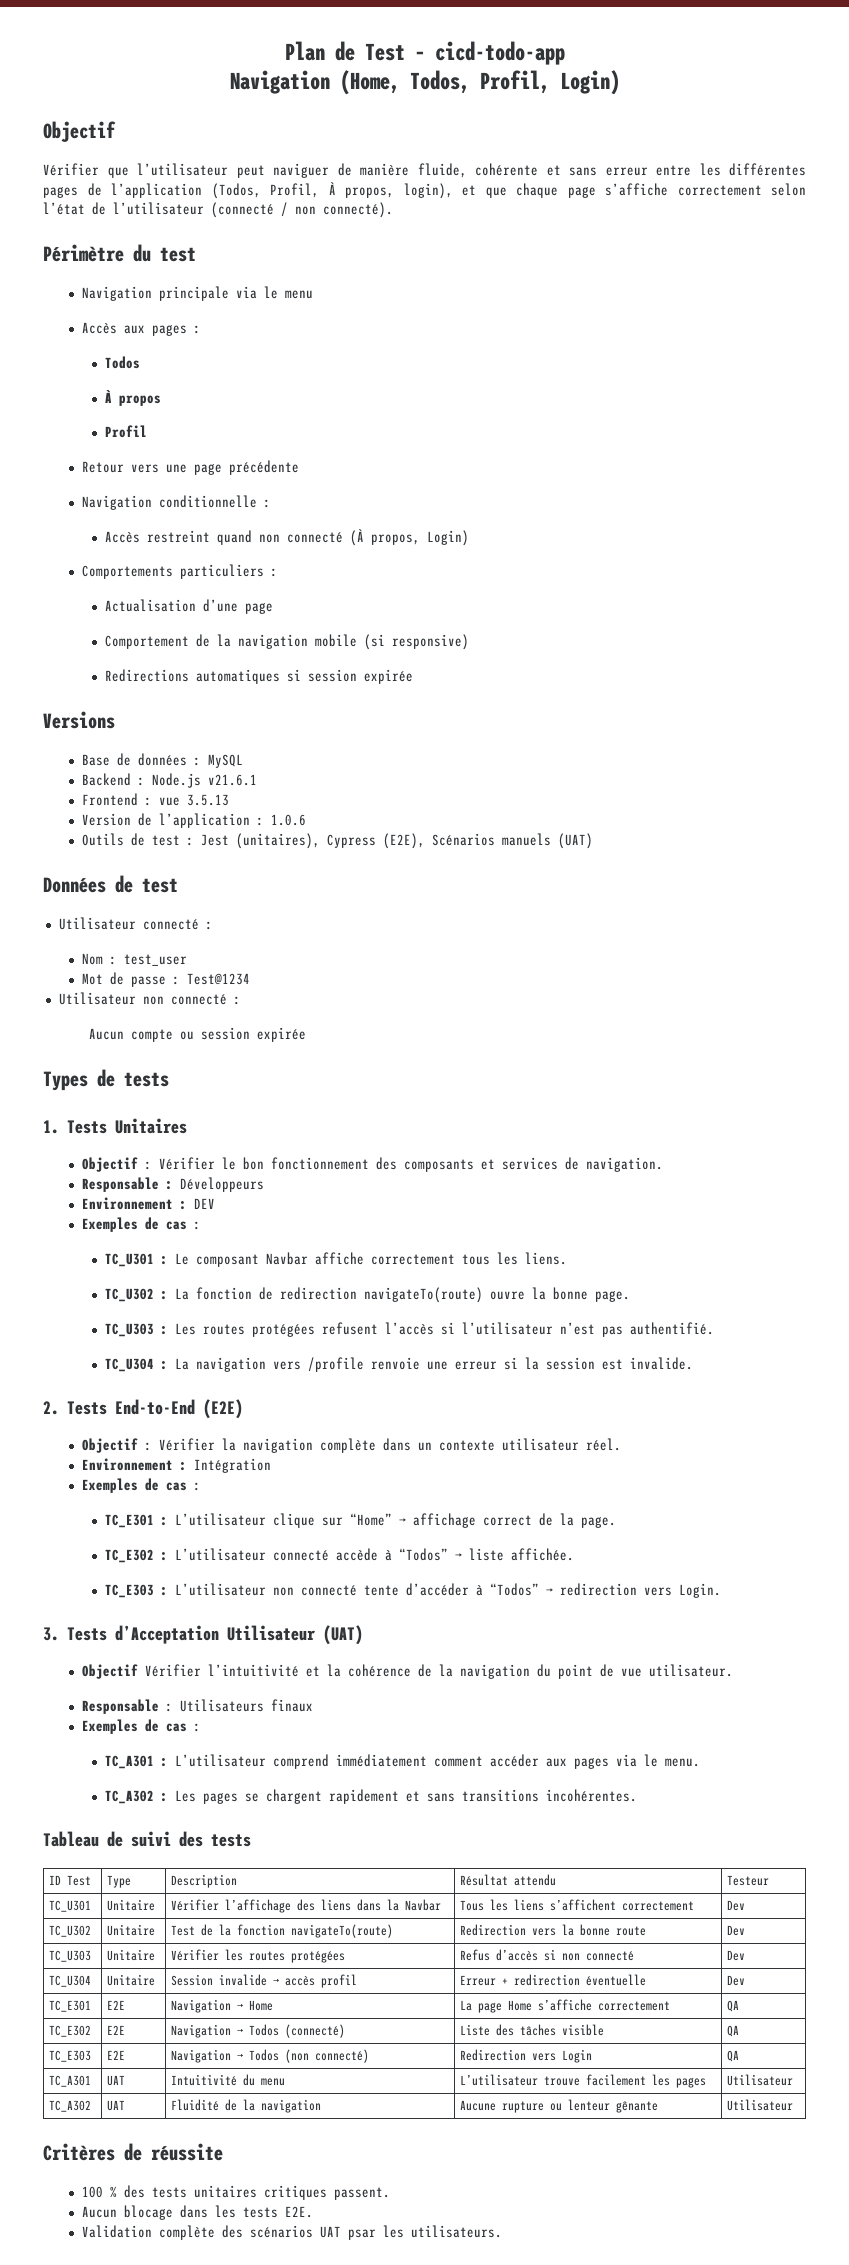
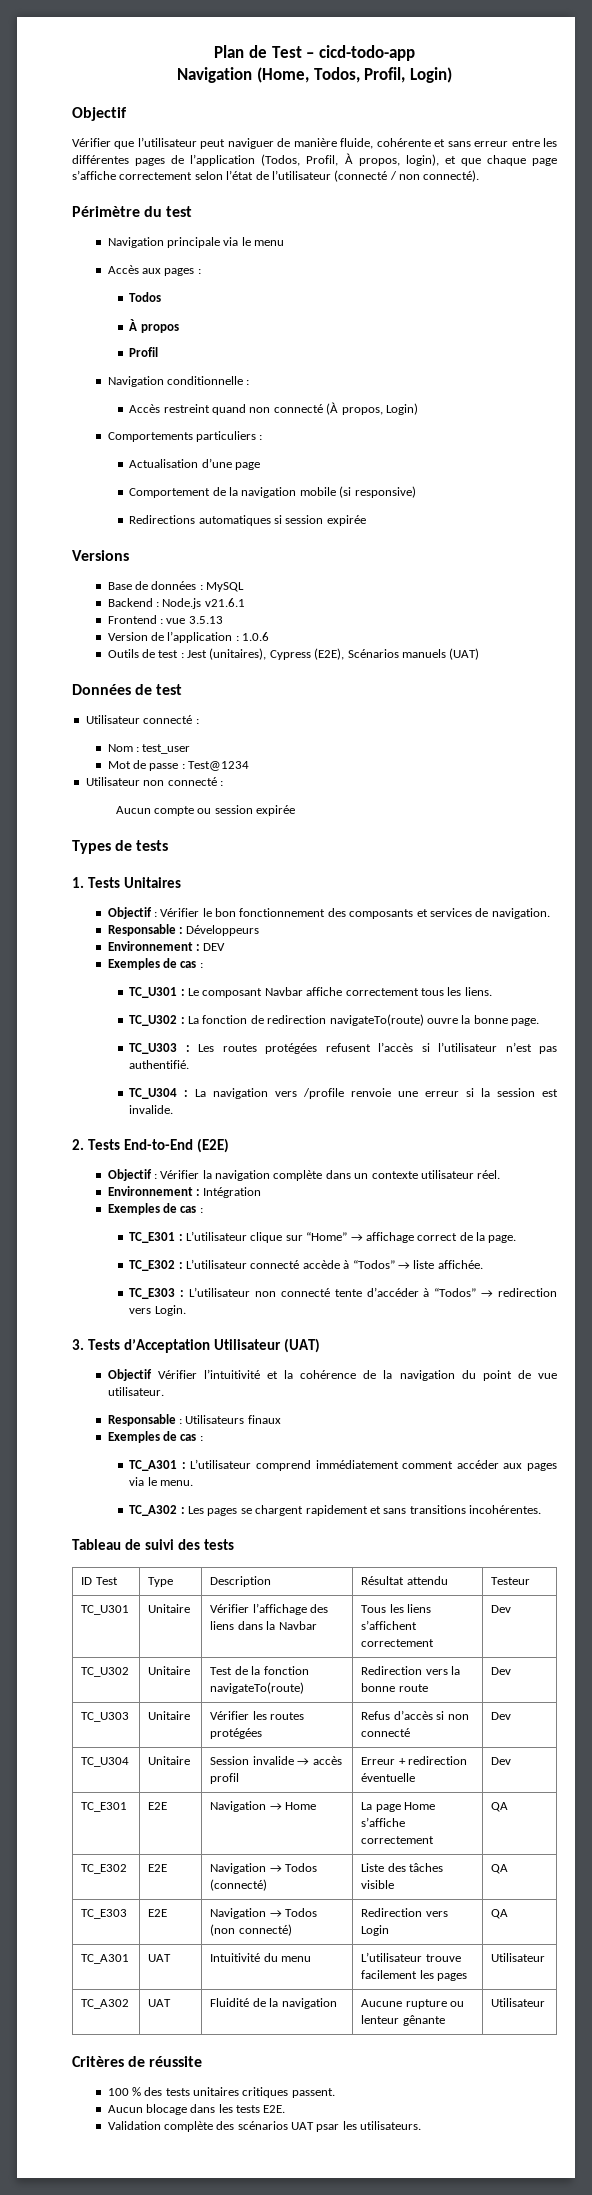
[81,460,299,475] // Retour vers une page précédente -> (159, 352) none

